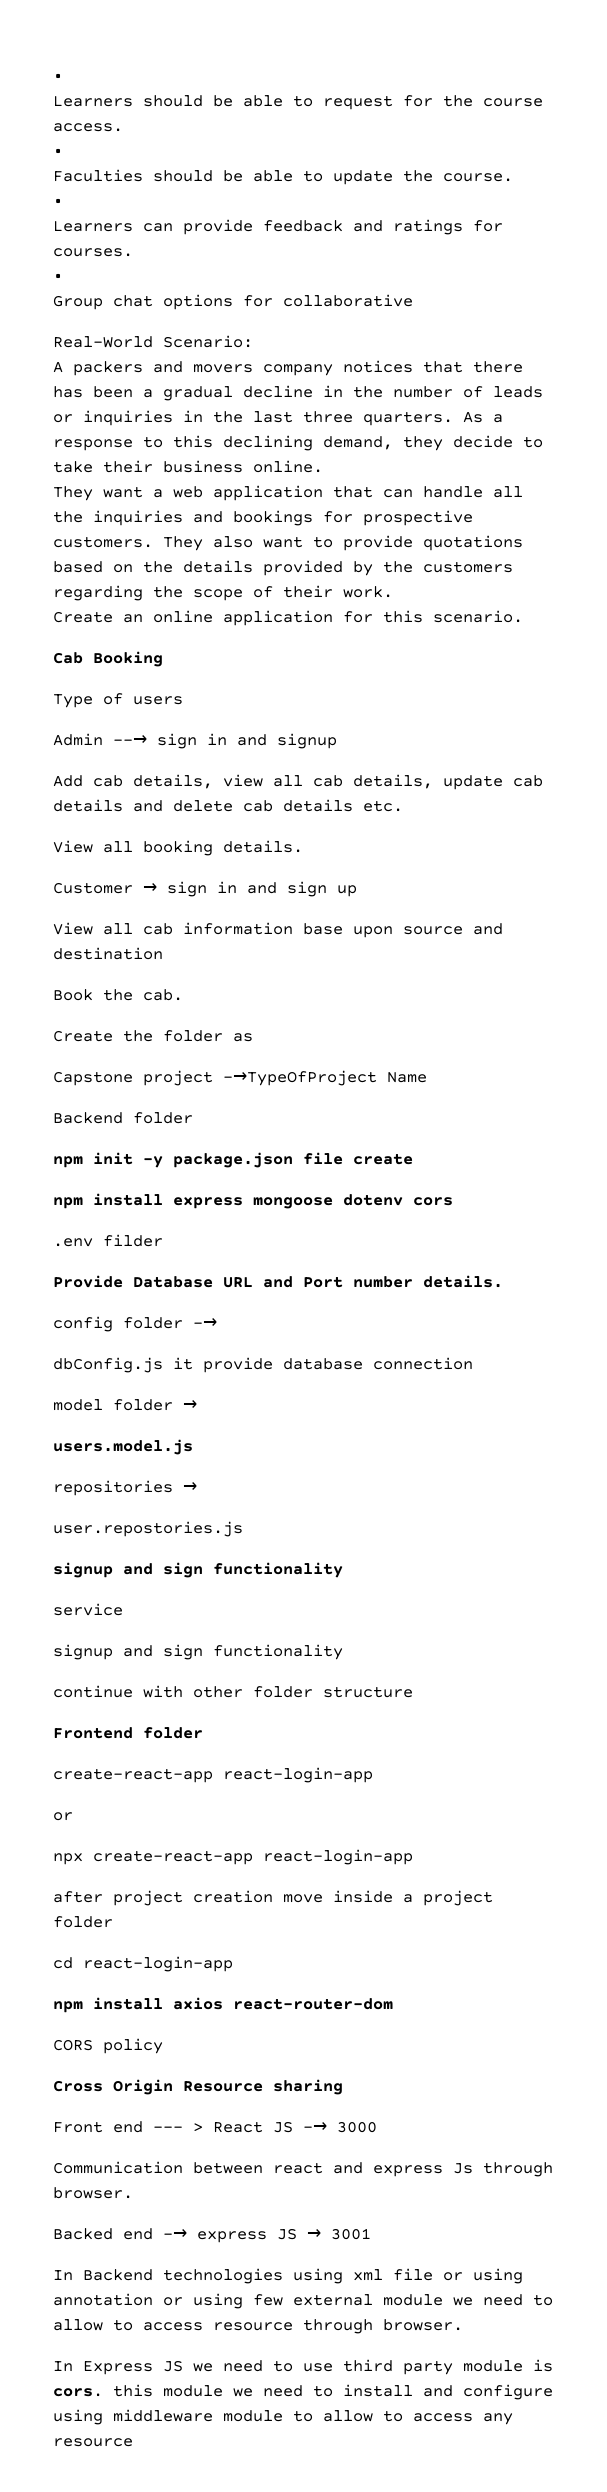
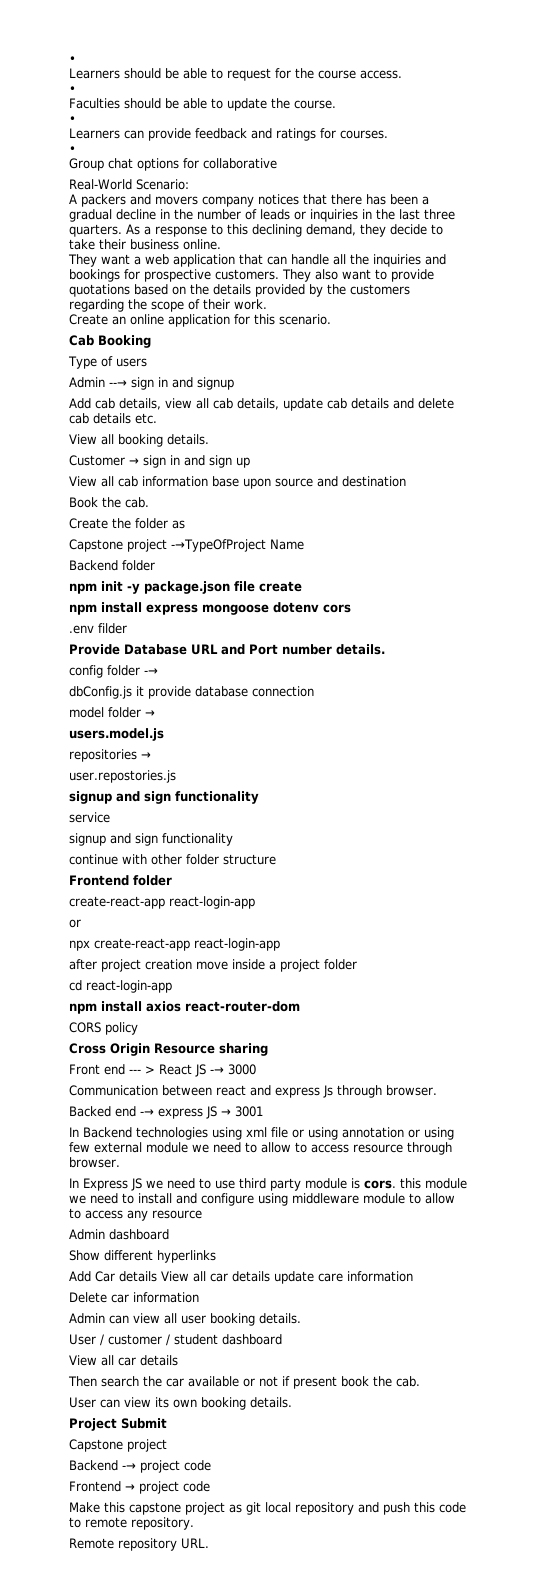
(133, 2442) none -> [69,1229,169,1240] [69,1250,216,1263] [69,1271,413,1284] [69,1292,199,1303] [69,1313,301,1326] [69,1334,282,1346] [69,1355,178,1366] [68,1376,420,1389] [69,1397,292,1410] [69,1418,167,1431] [69,1439,167,1452] [69,1460,211,1473] [69,1481,210,1494] [69,1502,466,1515] [69,1517,194,1530] [69,1538,209,1551] // Admin dashboard // Show different hyperlinks // Add Car details View all car details update care information // Delete car information // Admin can view all user booking details. // User / customer / student dashboard // View all car details // Then search the car available or not if present book the cab. // User can view its own booking details. // Project Submit // Capstone project // Backend -→ project code // Frontend → project code // Make this capstone project as git local repository and push this code to remote repository. // Remote repository URL.

